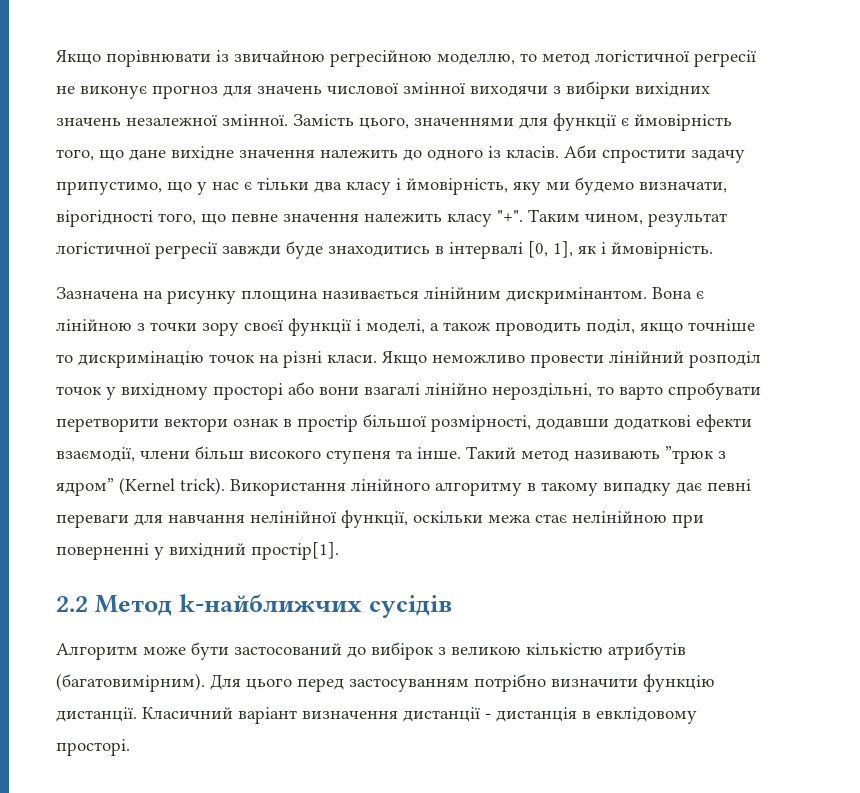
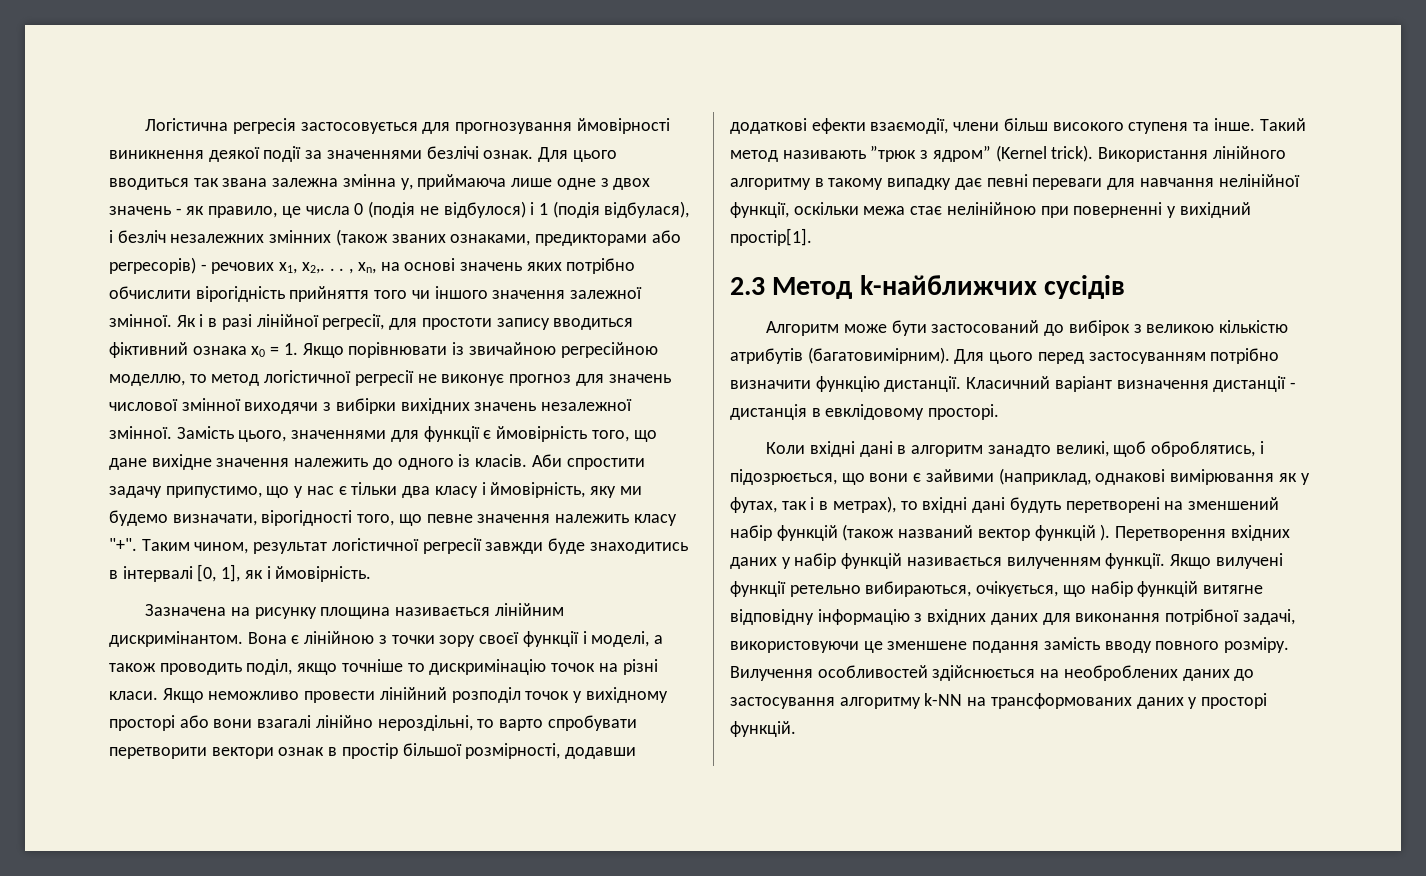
(56, 57) none -> [145,118,670,134] [109,146,617,162] [109,174,651,190] [109,201,690,218] [109,229,681,246] [109,257,636,274] [109,286,643,302] [109,314,634,330] [109,342,298,358] Логістична регресія застосовується для прогнозування ймовірності виникнення деякої події за значеннями безлічі ознак. Для цього вводиться так звана залежна змінна y, приймаюча лише одне з двох значень - як правило, це числа 0 (подія не відбулося) і 1 (подія відбулася), і безліч незалежних змінних (також званих ознаками, предикторами або регресорів) - речових x1, x2,. . . , xn, на основі значень яких потрібно обчислити вірогідність прийняття того чи іншого значення залежної змінної. Як і в разі лінійної регресії, для простоти запису вводиться фіктивний ознака x0 = 1.
[56,596,88,612] 2.2 -> [730,277,765,295] 2.3
(130, 747) none -> [766,441,1264,457] [730,468,1310,485] [730,496,1279,513] [730,524,1290,541] [730,553,1283,569] [730,581,1264,597] [730,609,1295,625] [730,637,1290,653] [730,665,1255,681] [730,693,1268,709] [730,721,796,737] // Коли вхідні дані в алгоритм занадто великі, щоб оброблятись, і підозрюється, що вони є зайвими (наприклад, однакові вимірювання як у футах, так і в метрах), то вхідні дані будуть перетворені на зменшений набір функцій (також названий вектор функцій ). Перетворення вхідних даних у набір функцій називається вилученням функції. Якщо вилучені функції ретельно вибираються, очікується, що набір функцій витягне відповідну інформацію з вхідних даних для виконання потрібної задачі, використовуючи це зменшене подання замість вводу повного розміру. Вилучення особливостей здійснюється на необроблених даних до застосування алгоритму k-NN на трансформованих даних у просторі функцій.

